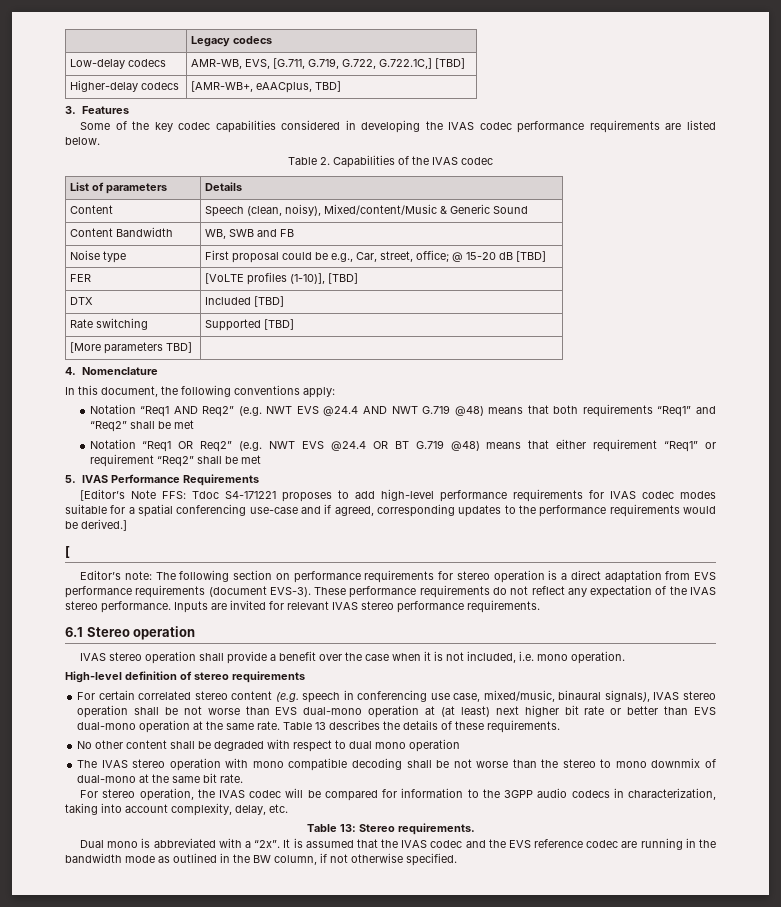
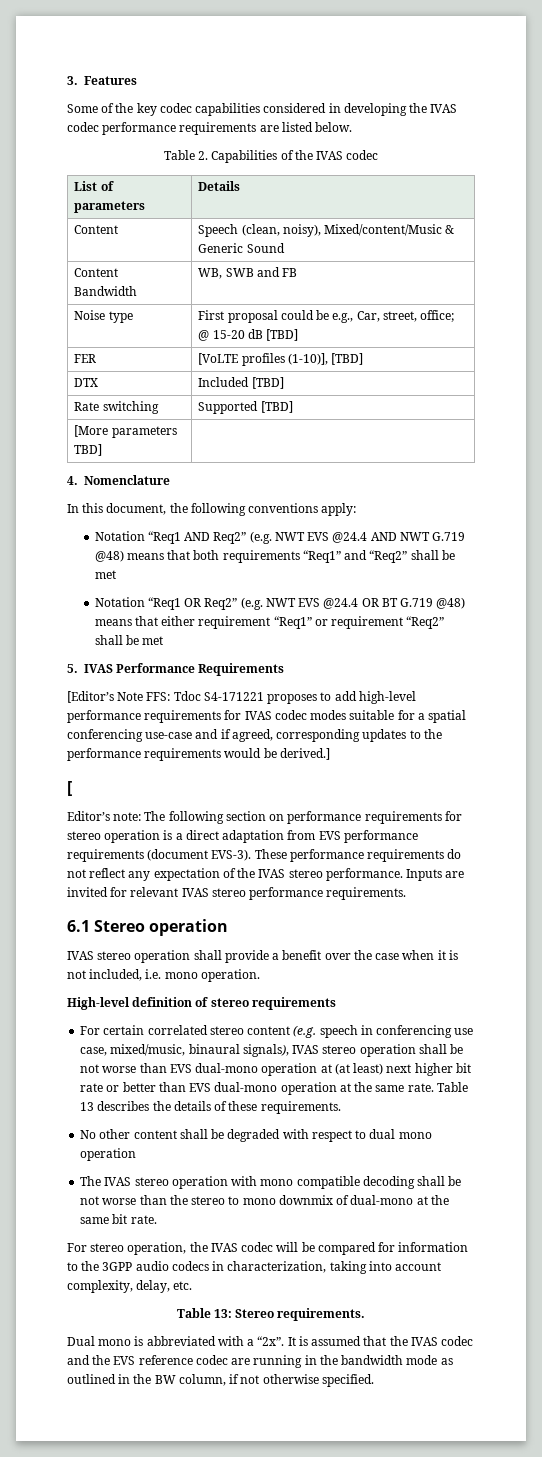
[191,36,273,47] [70,59,167,69] [191,58,466,69] [70,80,180,92] [191,81,342,93] | Legacy codecs // Low-delay codecs | AMR-WB, EVS, [G.711, G.719, G.722, G.722.1C,] [TBD] // Higher-delay codecs | [AMR-WB+, eAACplus, TBD] // -> (67, 80) none

